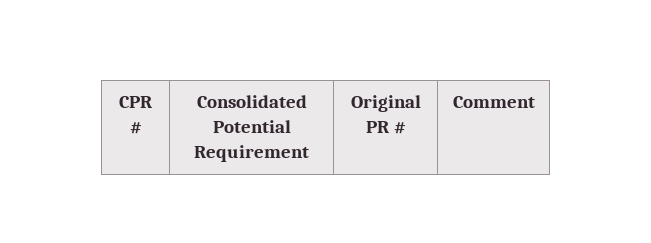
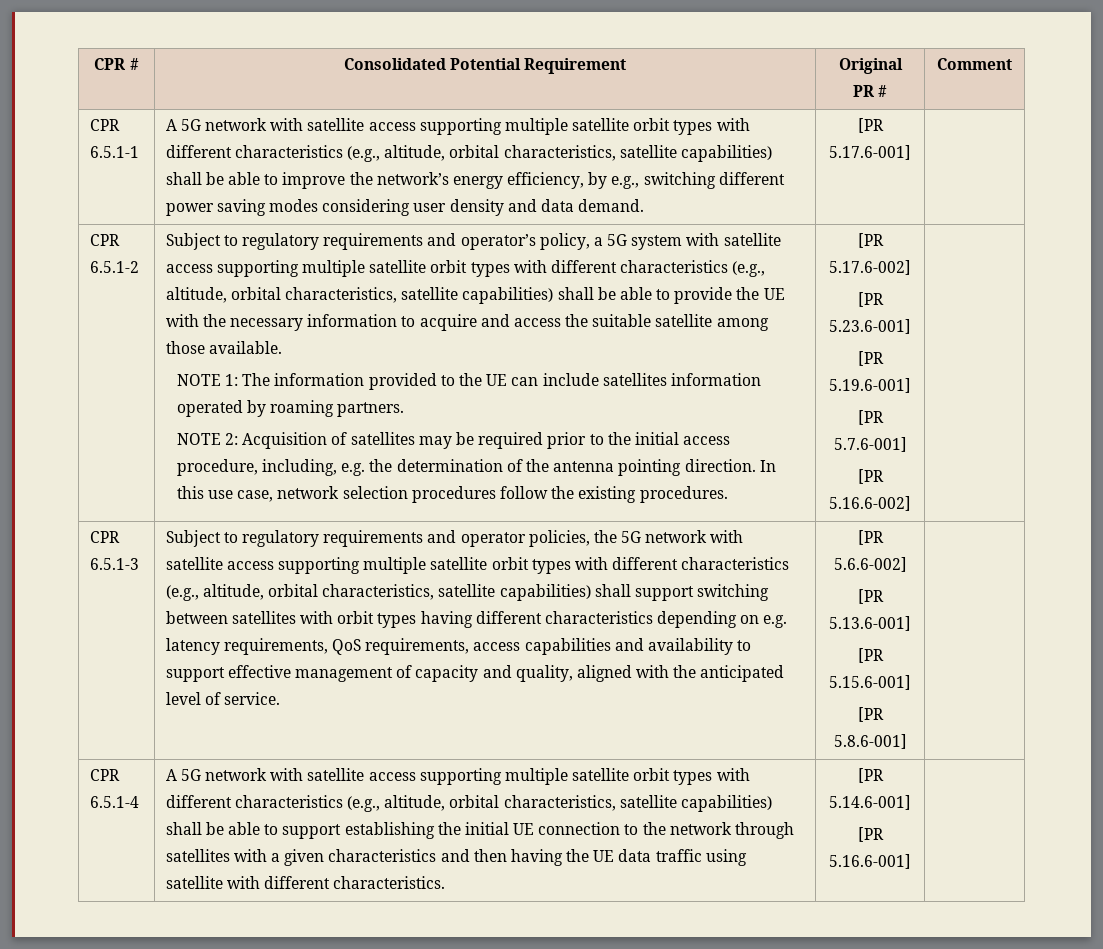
(535, 102) none -> [89,119,120,131] [89,146,139,158] [165,118,750,135] [165,145,772,162] [165,172,785,189] [165,199,645,216] [857,118,884,133] [829,145,911,160] [89,234,120,246] [89,261,139,273] [165,233,781,250] [165,260,766,277] [165,287,785,304] [165,314,769,331] [165,341,282,354] [176,373,761,390] [176,400,405,417] [176,432,731,449] [176,459,776,476] [176,486,728,503] [857,233,884,248] [829,260,911,275] [857,292,884,307] [829,319,911,334] [857,351,884,366] [829,378,911,393] [857,410,884,425] [833,437,907,452] [857,469,884,484] [829,496,911,511] [89,531,120,543] [89,558,139,570] [165,530,744,547] [165,557,790,574] [165,584,770,601] [165,611,788,628] [165,638,752,655] [165,665,785,682] [165,692,281,705] [857,530,884,545] [833,557,907,572] [857,589,884,604] [829,616,911,631] [857,648,884,663] [829,675,911,690] [857,707,884,722] [833,734,907,749] [89,769,120,781] [89,796,139,808] [165,768,750,785] [165,795,772,812] [165,822,795,839] [165,849,747,866] [165,876,446,889] [857,768,884,783] [829,795,911,810] [857,827,884,842] [829,854,911,869] // CPR 6.5.1-1 | A 5G network with satellite access supporting multiple satellite orbit types with different characteristics (e.g., altitude, orbital characteristics, satellite capabilities) shall be able to improve the network’s energy efficiency, by e.g., switching different power saving modes considering user density and data demand. | [PR 5.17.6-001] | // CPR 6.5.1-2 | Subject to regulatory requirements and operator’s policy, a 5G system with satellite access supporting multiple satellite orbit types with different characteristics (e.g., altitude, orbital characteristics, satellite capabilities) shall be able to provide the UE with the necessary information to acquire and access the suitable satellite among those available. // NOTE 1: The information provided to the UE can include satellites information operated by roaming partners. // NOTE 2: Acquisition of satellites may be required prior to the initial access procedure, including, e.g. the determination of the antenna pointing direction. In this use case, network selection procedures follow the existing procedures. | [PR 5.17.6-002] // [PR 5.23.6-001] // [PR 5.19.6-001] // [PR 5.7.6-001] // [PR 5.16.6-002] | // CPR 6.5.1-3 | Subject to regulatory requirements and operator policies, the 5G network with satellite access supporting multiple satellite orbit types with different characteristics (e.g., altitude, orbital characteristics, satellite capabilities) shall support switching between satellites with orbit types having different characteristics depending on e.g. latency requirements, QoS requirements, access capabilities and availability to support effective management of capacity and quality, aligned with the anticipated level of service. | [PR 5.6.6-002] // [PR 5.13.6-001] // [PR 5.15.6-001] // [PR 5.8.6-001] | // CPR 6.5.1-4 | A 5G network with satellite access supporting multiple satellite orbit types with different characteristics (e.g., altitude, orbital characteristics, satellite capabilities) shall be able to support establishing the initial UE connection to the network through satellites with a given characteristics and then having the UE data traffic using satellite with different characteristics. | [PR 5.14.6-001] // [PR 5.16.6-001] |

